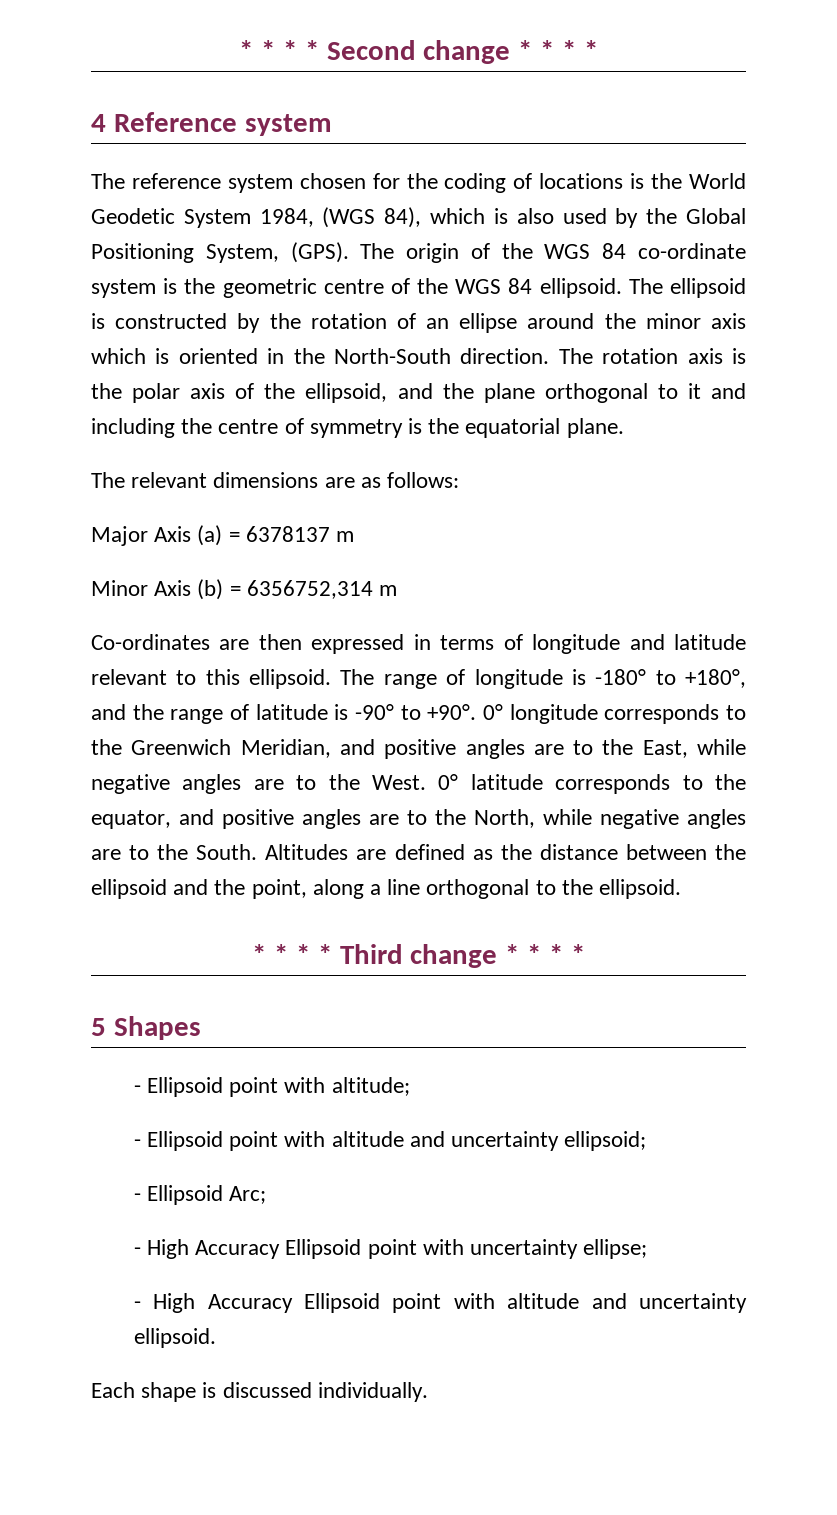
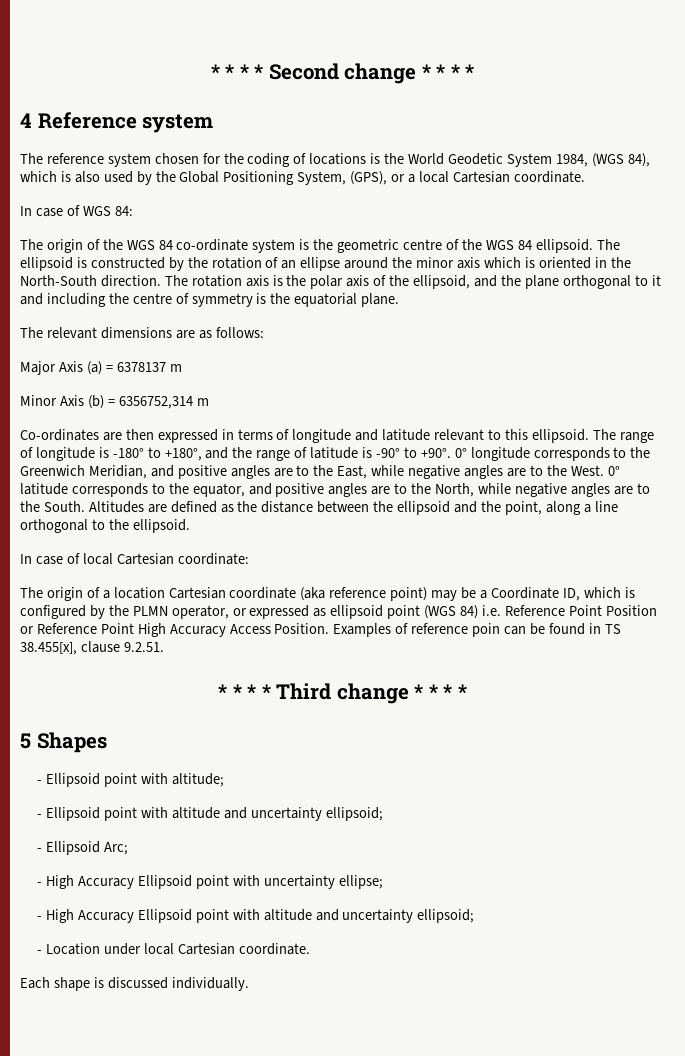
[290,242,349,263] (GPS). -> [350,171,585,185] [20,205,133,217] (GPS), or a local Cartesian coordinate. // In case of WGS 84: //
(682, 889) none -> [20,553,249,565] [20,587,635,601] [20,605,657,619] [20,623,621,637] [20,641,164,655] // In case of local Cartesian coordinate: // The origin of a location Cartesian coordinate (aka reference point) may be a Coordinate ID, which is configured by the PLMN operator, or expressed as ellipsoid point (WGS 84) i.e. Reference Point Position or Reference Point High Accuracy Access Position. Examples of reference poin can be found in TS 38.455[x], clause 9.2.51.
[133,1328,216,1348] ellipsoid. -> [417,909,475,923] [37,943,310,955] ellipsoid; // - Location under local Cartesian coordinate.

